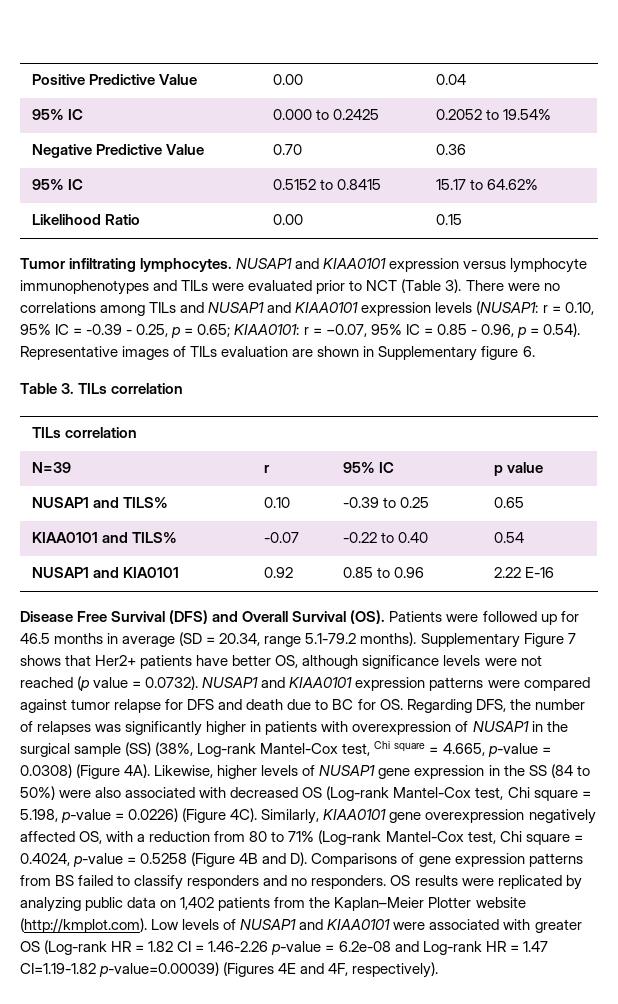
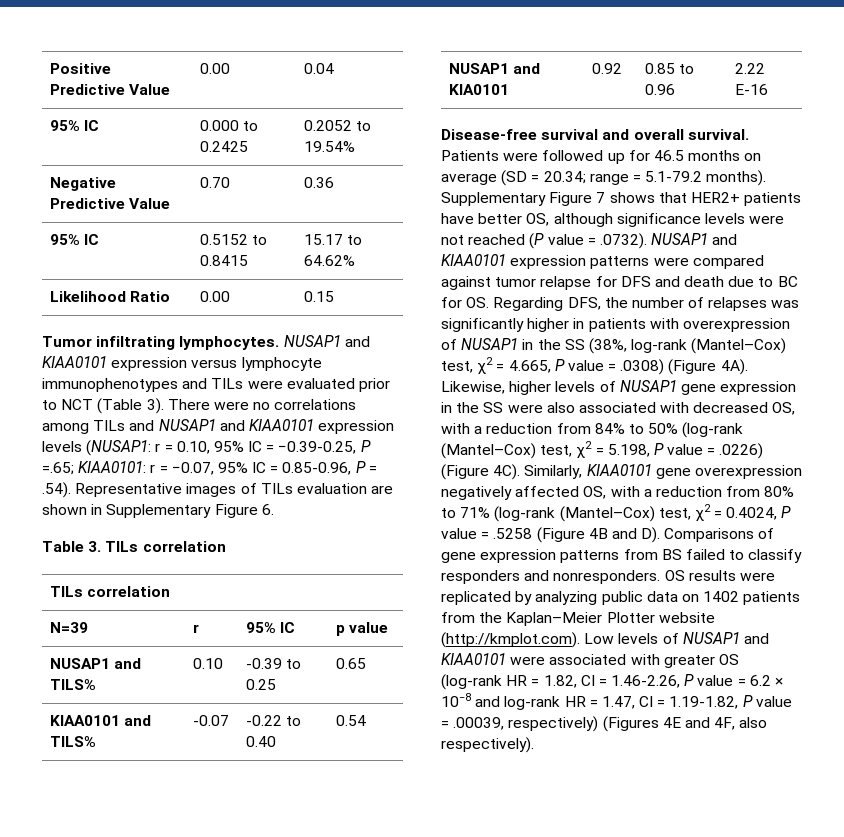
[86,324,231,338] -0.39 - 0.25, p = 0.65; -> [278,440,371,454] [42,462,74,475] −0.39-0.25, P =.65;
[436,323,581,338] 0.85 - 0.96, p = 0.54). -> [282,461,377,475] [42,482,71,498] 0.85-0.96, P = .54).
[481,346,519,360] figure -> [214,504,258,518] Figure
[20,610,386,624] Disease Free Survival (DFS) and Overall Survival (OS). -> [441,129,749,140] Disease-free survival and overall survival.
[107,633,119,644] in -> [744,153,762,161] on
[219,633,302,647] 20.34, range -> [543,171,641,185] 20.34; range =
[95,655,137,666] Her2+ -> [690,192,740,203] HER2+
[77,676,199,691] (p value = 0.0732). -> [529,233,647,249] (P value = .0732).
[20,741,551,757] [20,764,72,778] surgical sample (SS) (38%, Log-rank Mantel-Cox test, Chi square = 4.665, p-value = 0.0308) -> [564,338,787,354] [441,357,665,375] SS (38%, log-rank (Mantel–Cox) test, χ2 = 4.665, P value = .0308)
[550,764,590,778] [20,786,55,800] (84 to 50%) -> (504, 407) none
[302,786,591,801] [20,808,179,823] OS (Log-rank Mantel-Cox test, Chi square = 5.198, p-value = 0.0226) -> [772,402,796,415] [441,422,744,438] [441,441,764,459] OS, with a reduction from 84% to 50% (log-rank (Mantel–Cox) test, χ2 = 5.198, P value = .0226)
[249,831,268,842] 80 -> [764,486,795,497] 80%
[318,830,583,845] [20,853,188,867] (Log-rank Mantel-Cox test, Chi square = 0.4024, p-value = 0.5258 -> [494,504,792,522] [441,528,533,539] (log-rank (Mantel–Cox) test, χ2 = 0.4024, P value = .5258
[291,875,387,889] no responders. -> [553,570,661,584] nonresponders.
[180,897,215,910] 1,402 -> [703,591,740,602] 1402
[44,940,548,955] [20,962,220,977] (Log-rank HR = 1.82 CI = 1.46-2.26 p-value = 6.2e-08 and Log-rank HR = 1.47 CI=1.19-1.82 p-value=0.00039) -> [441,674,784,690] [441,693,792,710] [441,716,599,732] (log-rank HR = 1.82, CI = 1.46-2.26, P value = 6.2 × 10−8 and log-rank HR = 1.47, CI = 1.19-1.82, P value = .00039, respectively)
(349, 969) none -> [739,717,768,728] also

